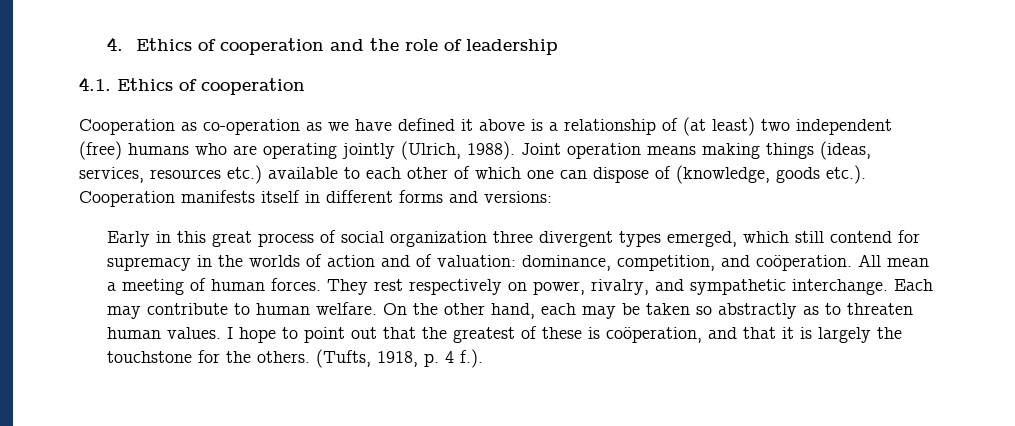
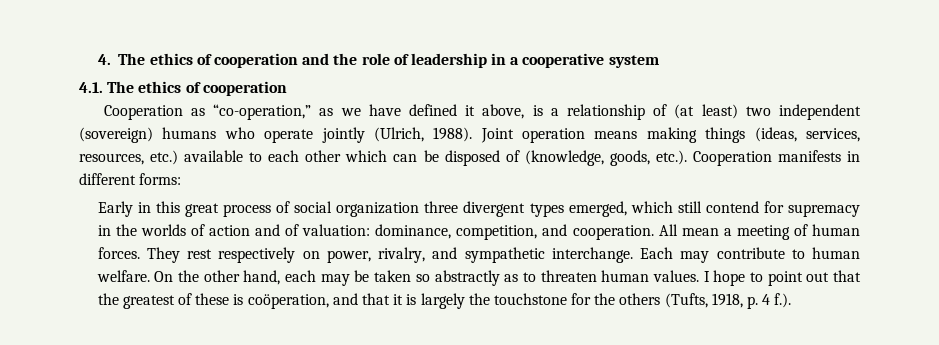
[135,38,192,51] Ethics -> [118,53,193,65] The ethics
(558, 47) none -> [491,53,659,68] in a cooperative system
[117,78,173,91] Ethics -> [107,81,182,93] The ethics
[203,119,300,135] co-operation -> [213,104,312,120] “co-operation,”
[479,119,525,131] above -> [482,104,525,119] above,
[79,141,122,160] (free) -> [79,127,153,143] (sovereign)
[233,143,337,159] are operating -> [264,129,314,143] operate
[150,169,221,179] resources -> [79,153,144,165] resources,
[454,166,649,183] of which one can dispose -> [345,150,500,166] which can be disposed
[776,167,820,183] goods -> [609,150,650,166] goods,
[261,190,300,203] itself -> (841, 156) none
[399,190,552,203] forms and versions: -> [139,173,182,185] forms:
[756,255,853,271] coöperation. -> [572,225,654,240] cooperation.
[257,351,311,363] others. -> [619,293,661,305] others

